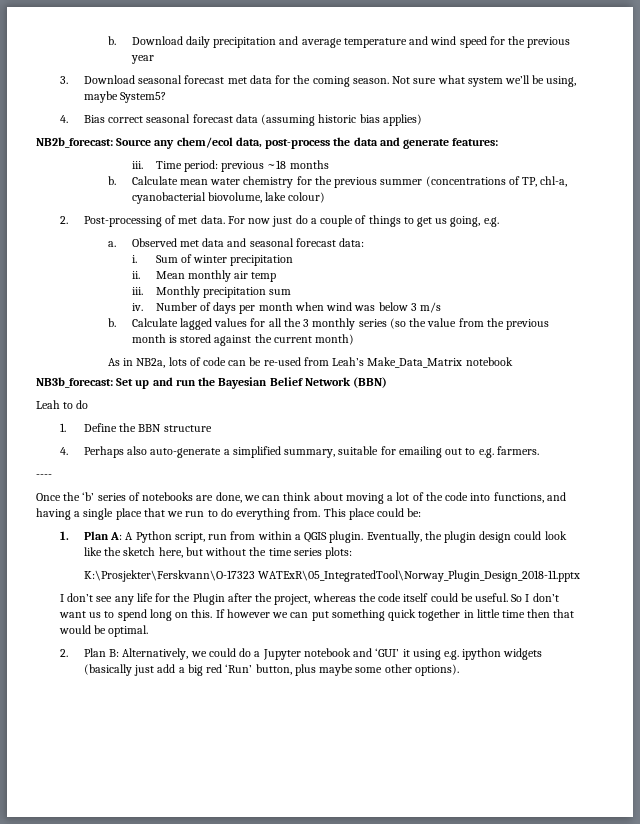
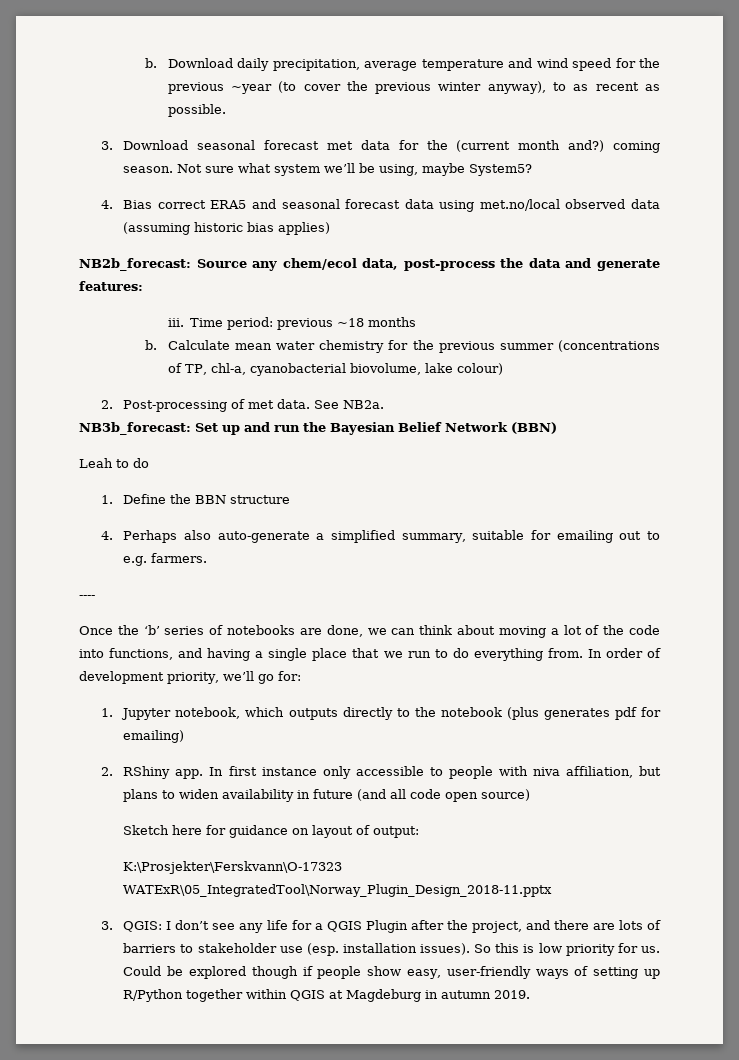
[213,36,299,48] precipitation and -> [272,59,360,71] precipitation,
[130,55,154,64] year -> [230,81,661,94] [167,104,226,117] ~year (to cover the previous winter anyway), to as recent as possible.
(311, 79) none -> [456,140,605,152] (current month and?)
(144, 119) none -> [210,199,277,209] ERA5 and
(258, 118) none -> [439,199,660,212] using met.no/local observed data
[227,215,499,227] [107,238,365,247] [131,254,294,266] [131,270,277,282] [131,286,292,298] [131,302,442,314] [107,318,550,330] [131,334,355,346] [107,357,513,368] For now just do a couple of things to get us going, e.g. // a. Observed met data and seasonal forecast data: // i. Sum of winter precipitation // ii. Mean monthly air temp // iii. Monthly precipitation sum // iv. Number of days per month when wind was below 3 m/s // b. Calculate lagged values for all the 3 monthly series (so the value from the previous month is stored against the current month) // As in NB2a, lots of code can be re-used from Leah’s Make_Data_Matrix notebook -> [314,400,385,409] See NB2a.
[323,508,422,520] [59,531,567,543] [83,547,353,559] This place could be: // 1. Plan A: A Python script, run from within a QGIS plugin. Eventually, the plugin design could look like the sketch here, but without the time series plots: -> [587,648,661,658] [79,671,301,684] [101,707,661,720] [123,730,185,743] [101,766,661,779] [123,789,531,802] [123,825,420,838] In order of development priority, we’ll go for: // 1. Jupyter notebook, which outputs directly to the notebook (plus generates pdf for emailing) // 2. RShiny app. In first instance only accessible to people with niva affiliation, but plans to widen availability in future (and all code open source) // Sketch here for guidance on layout of output:
(581, 576) none -> [101,921,163,932] 3. QGIS:
[173,593,191,602] the -> [314,921,362,932] a QGIS
[312,593,559,602] [58,609,575,621] [58,625,149,637] [59,648,543,660] [83,664,459,676] whereas the code itself could be useful. So I don’t want us to spend long on this. If however we can put something quick together in little time then that would be optimal. // 2. Plan B: Alternatively, we could do a Jupyter notebook and ‘GUI’ it using e.g. ipython widgets (basically just add a big red ‘Run’ button, plus maybe some other options). -> [525,920,661,930] [123,943,660,956] [123,966,660,979] [123,989,531,1002] and there are lots of barriers to stakeholder use (esp. installation issues). So this is low priority for us. Could be explored though if people show easy, user-friendly ways of setting up R/Python together within QGIS at Magdeburg in autumn 2019.

